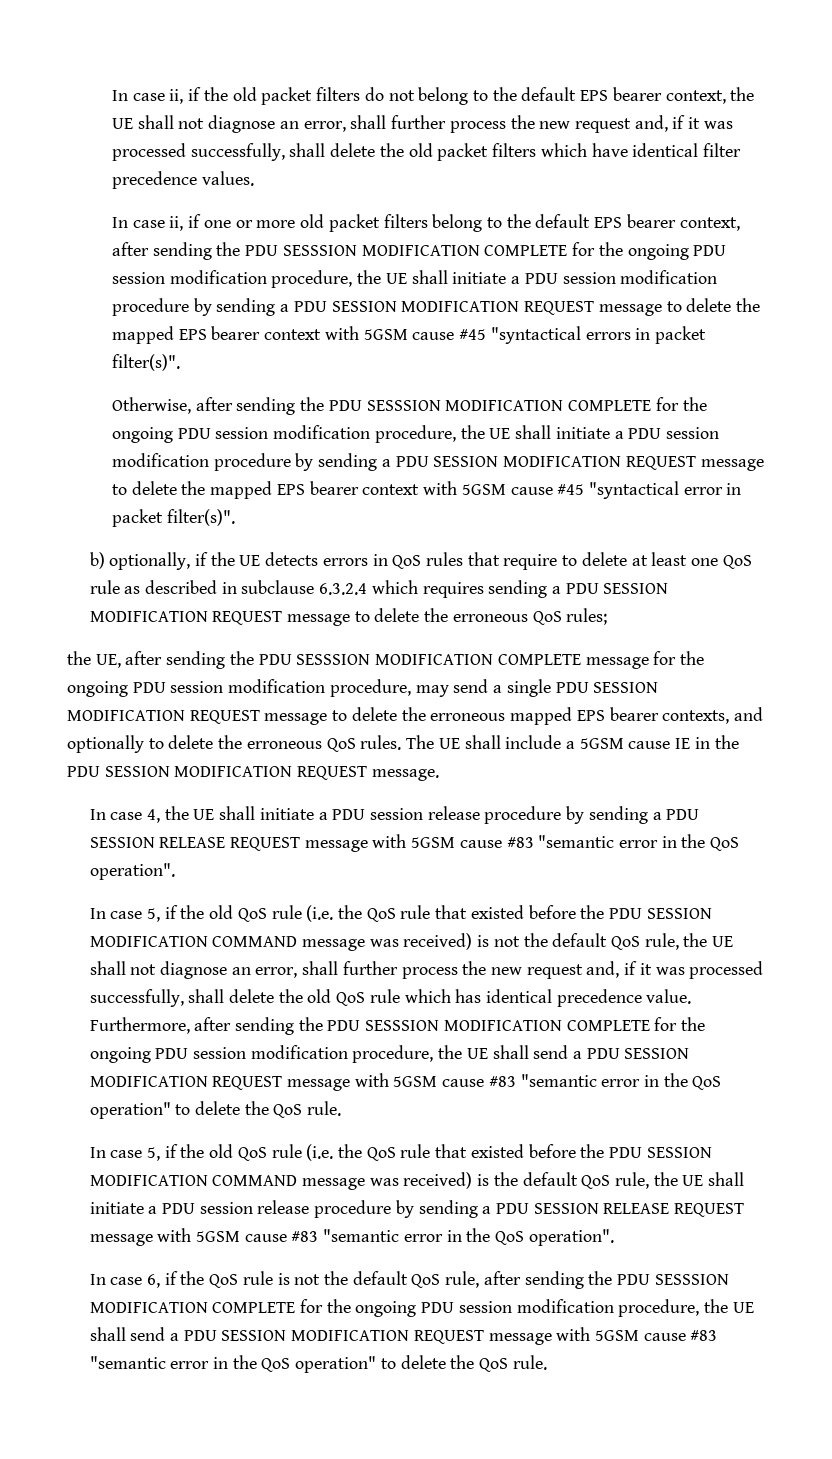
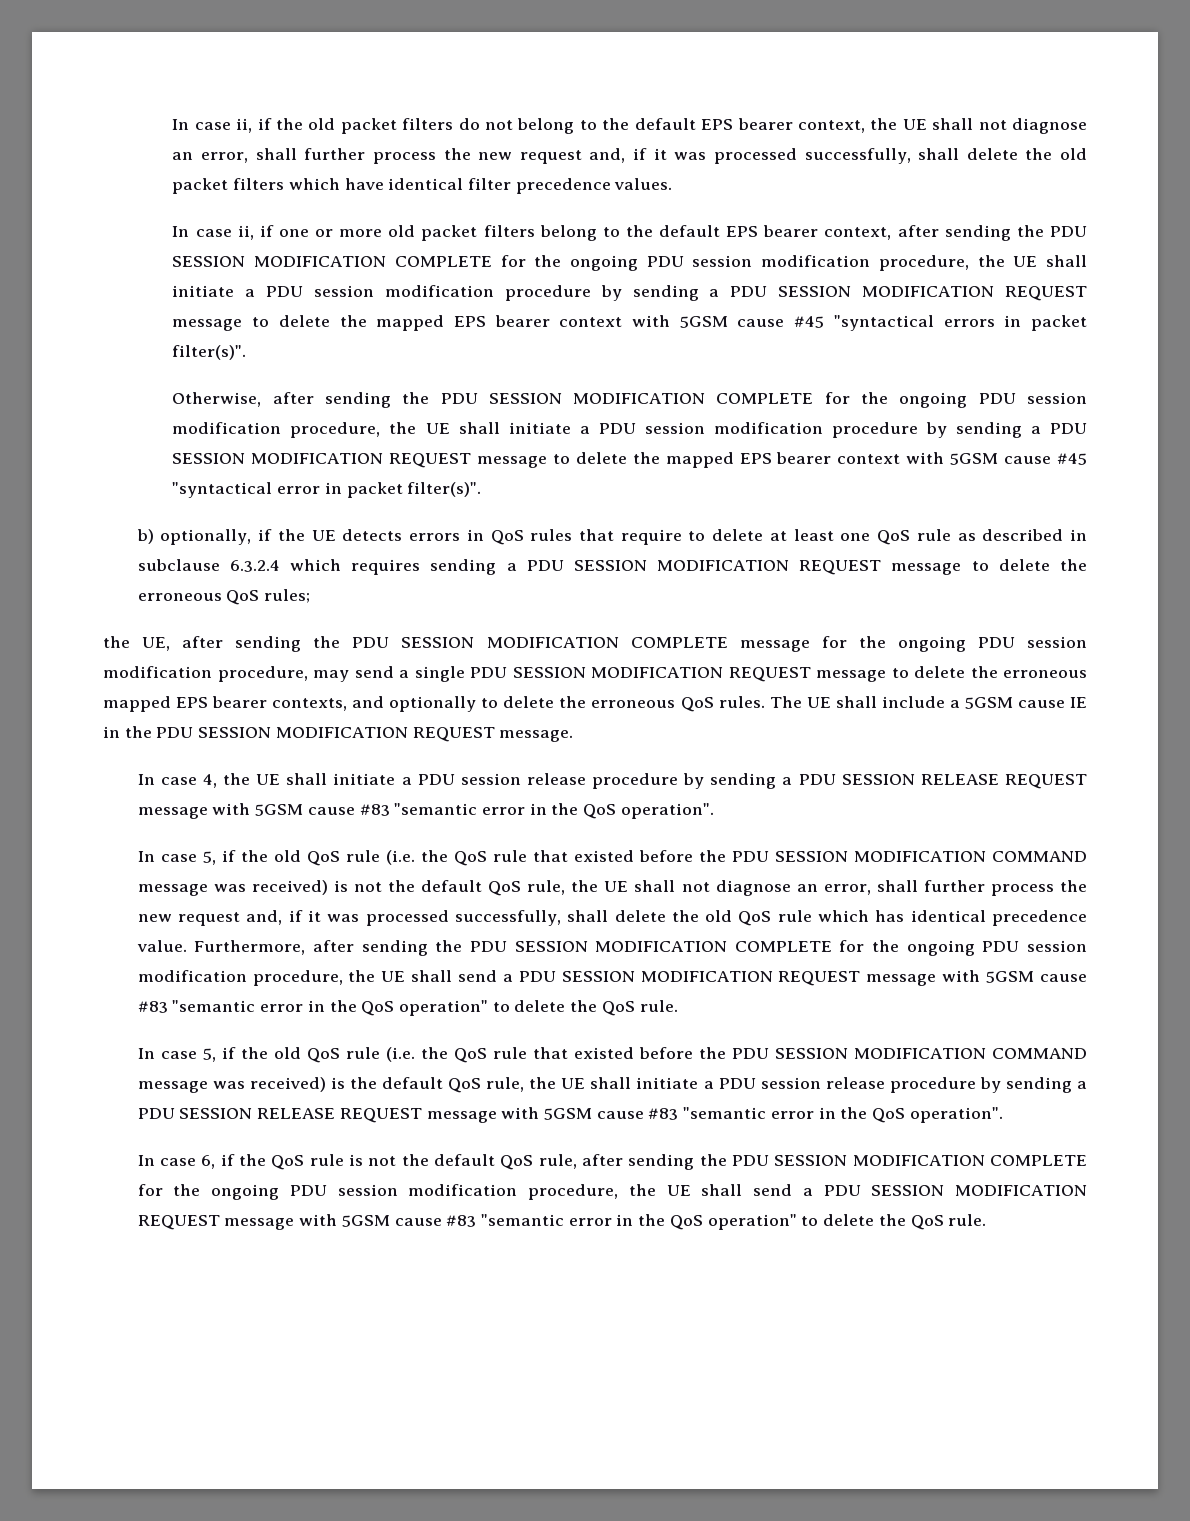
[282,245,357,256] SESSSION -> [172,256,246,267] SESSION
[366,400,441,411] SESSSION -> [488,393,562,404] SESSION
[296,654,371,665] SESSSION -> [401,637,475,648] SESSION
[365,1020,440,1031] SESSSION -> [514,941,588,952] SESSION
[654,1274,729,1285] SESSSION -> [774,1155,848,1166] SESSION

